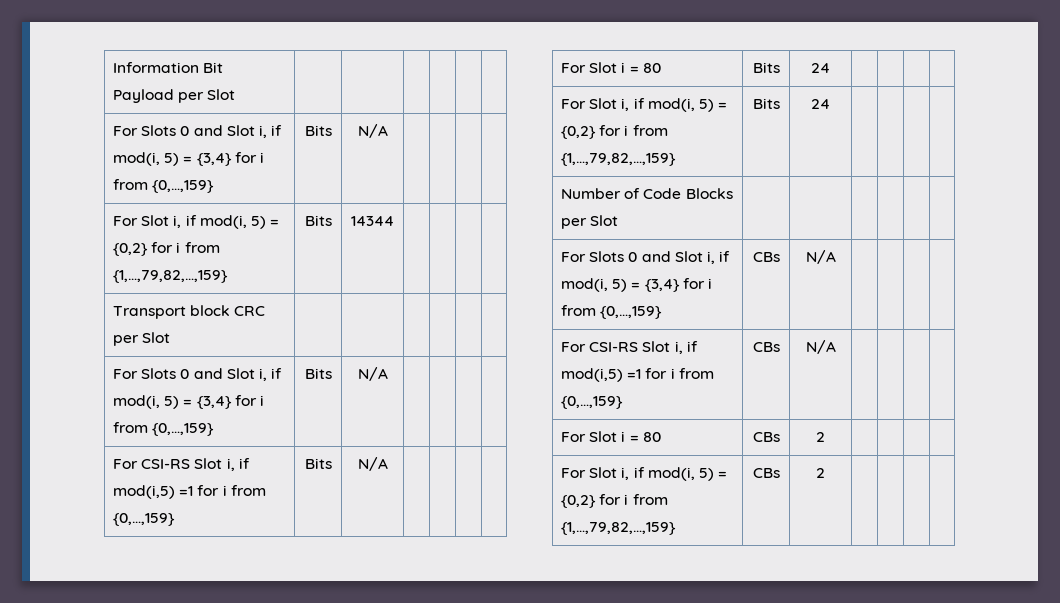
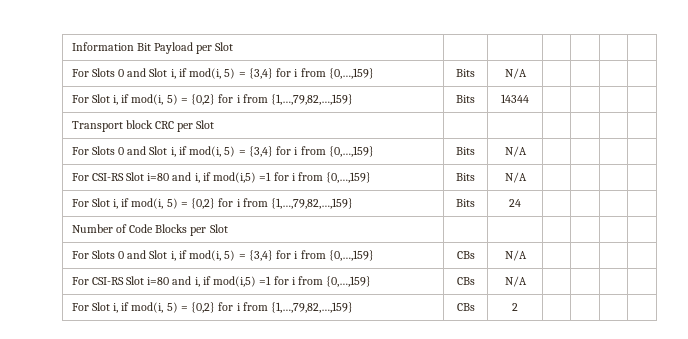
(223, 463) none -> [147,172,192,181] i=80 and
[561,62,661,73] [752,62,780,73] [811,63,830,73] // For Slot i = 80 | Bits | 24 | | | | -> (527, 177) none
(671, 346) none -> [147,276,192,285] i=80 and
[561,431,661,442] [752,432,780,442] [816,432,825,442] // For Slot i = 80 | CBs | 2 | | | | -> (527, 281) none

